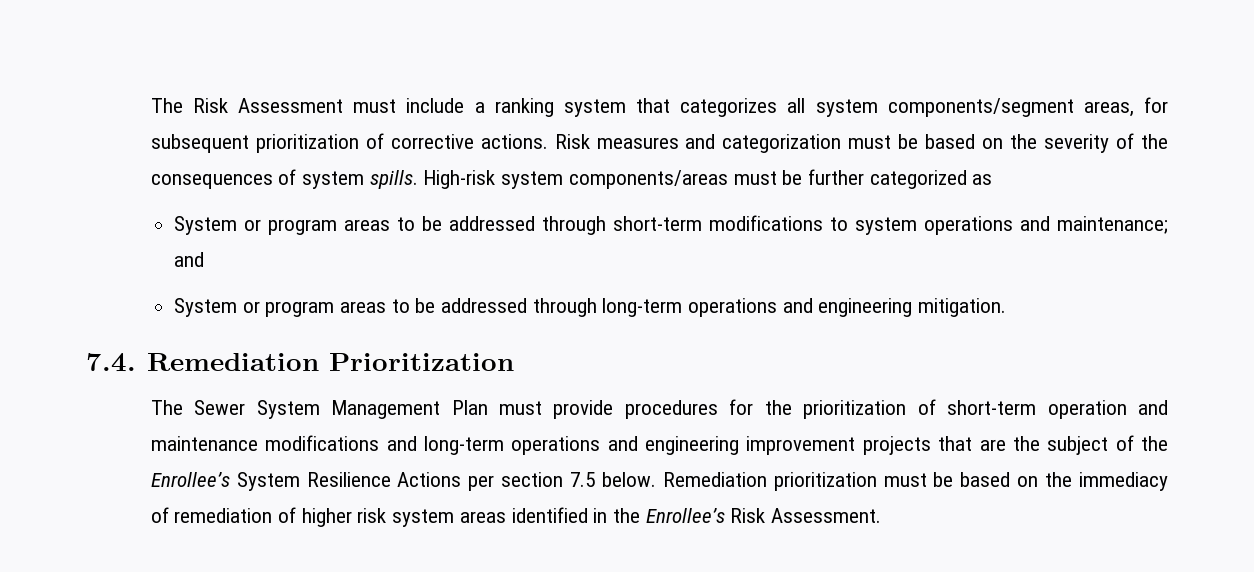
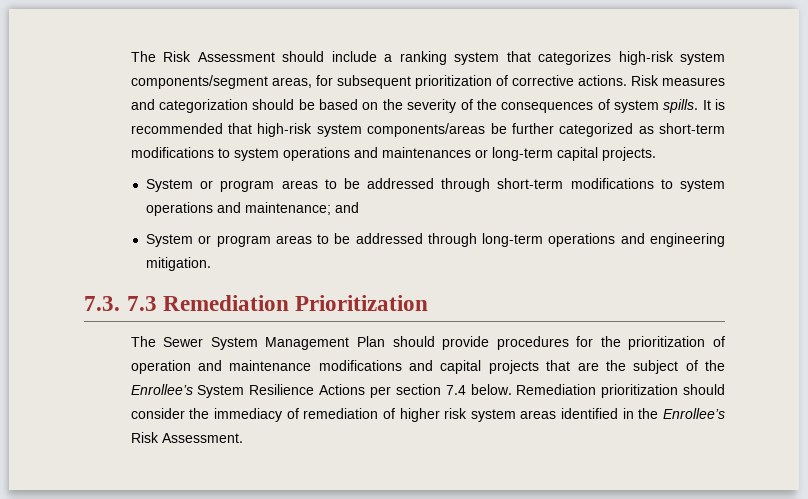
[353,99,397,113] must -> [282,51,325,62] should
[787,98,806,113] all -> [618,51,674,65] high-risk
[848,135,892,149] must -> [252,99,295,110] should
[423,170,496,189] High-risk -> [702,99,725,110] [130,123,313,137] It is recommended that high-risk
[733,171,777,185] must -> (486, 130) none
(993, 179) none -> [659,123,725,134] [130,147,656,161] short-term modifications to system operations and maintenances or long-term capital projects.
[86,353,136,372] 7.4. -> [84,296,157,311] 7.3. 7.3
[499,401,543,415] must -> [392,336,435,347] should
[947,400,1037,415] short-term -> (726, 341) none
[423,436,856,455] long-term operations and engineering improvement -> [440,360,482,374] capital
[570,472,596,487] 7.5 -> [445,385,466,395] 7.4
[883,472,1039,487] must be based on -> [683,384,725,395] [130,408,185,419] should consider

